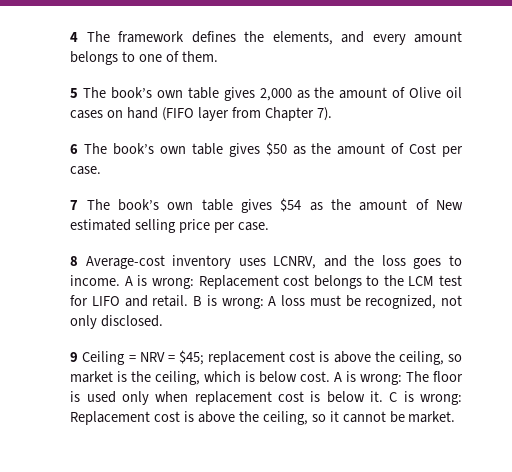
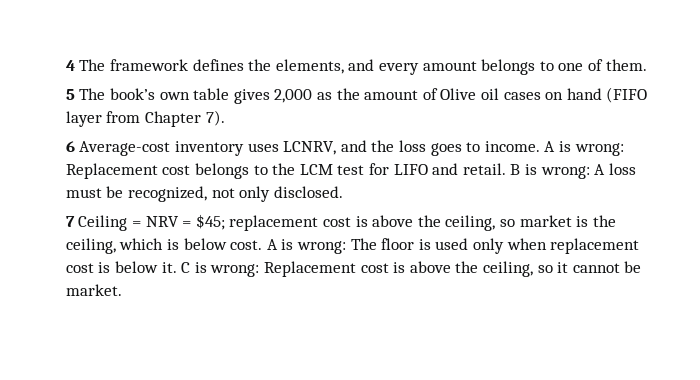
[84,142,463,157] [70,166,102,175] [70,198,463,213] [70,219,269,233] [70,256,79,266] The book’s own table gives $50 as the amount of Cost per case. // 7 The book’s own table gives $54 as the amount of New estimated selling price per case. // 8 -> (75, 146) none
[70,352,79,362] 9 -> [65,216,75,227] 7

